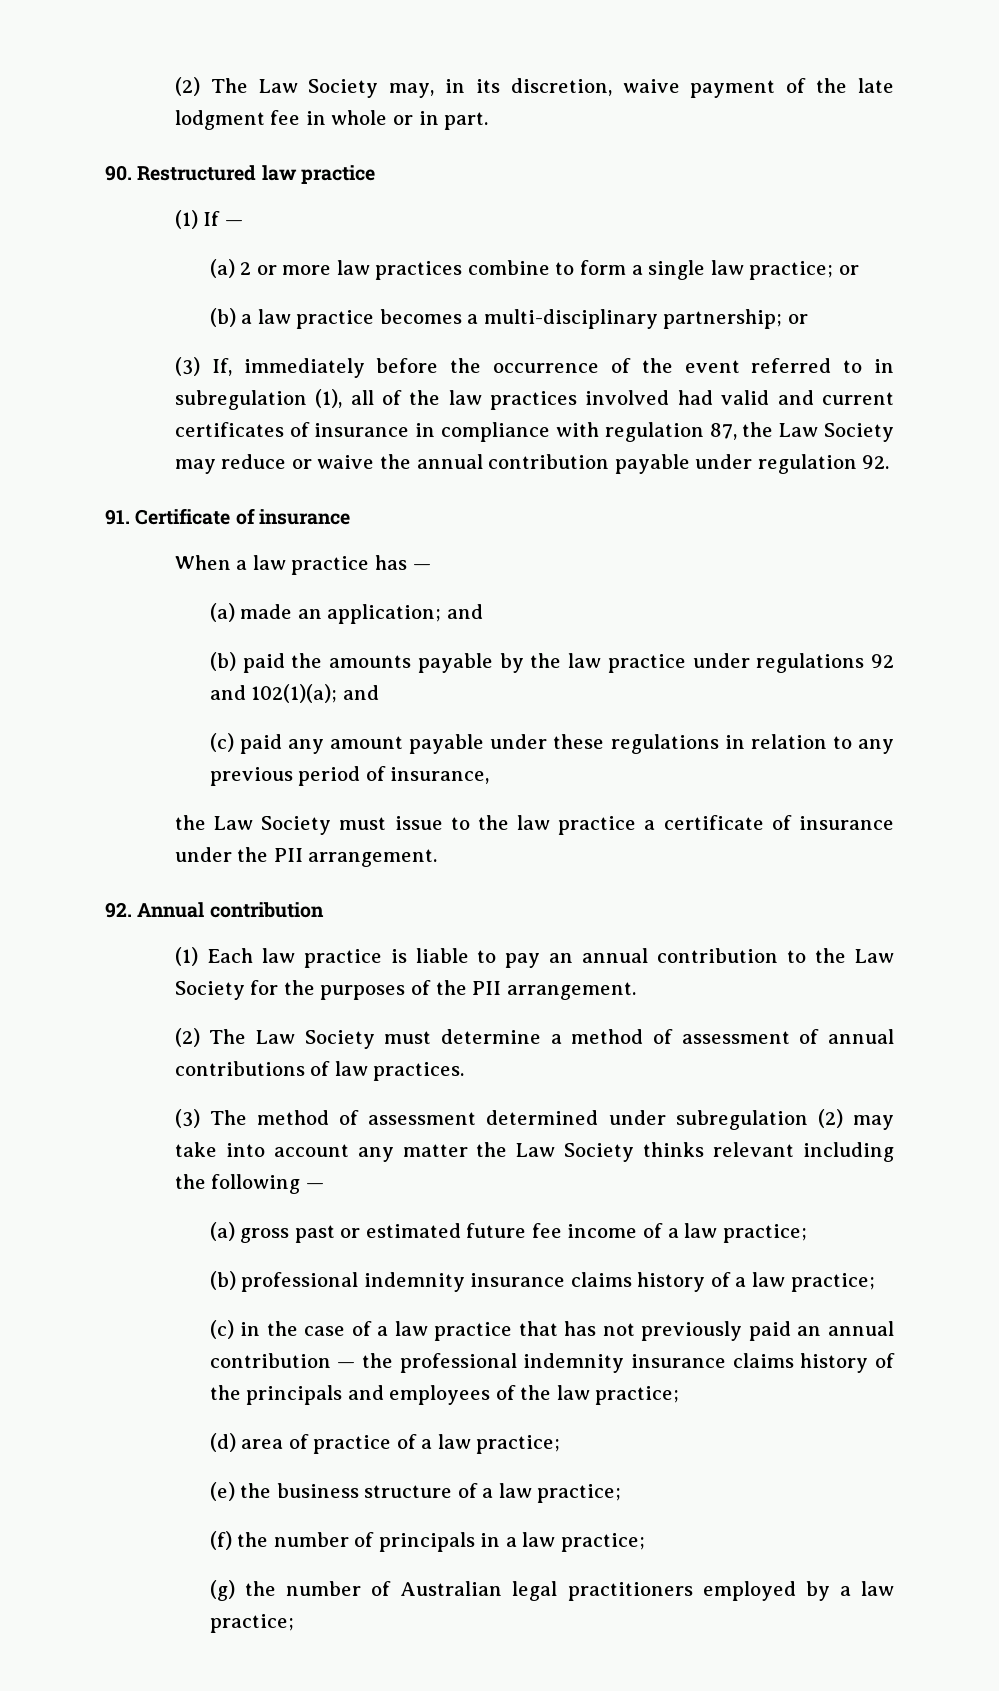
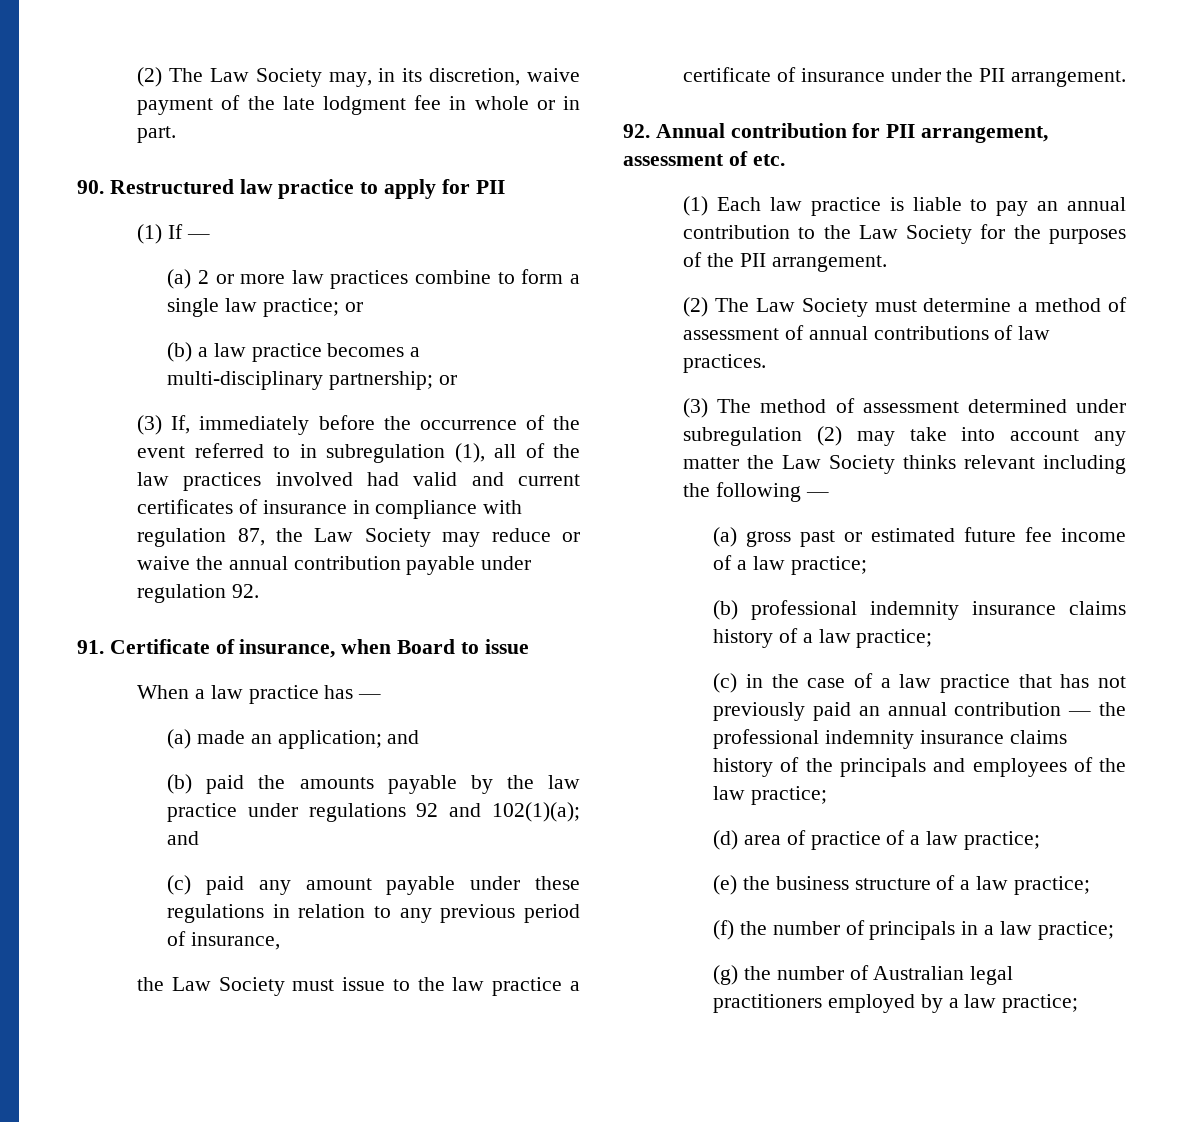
(375, 174) none -> [360,179,505,199] to apply for PII
[258,509,350,525] insurance -> [239,639,529,658] insurance, when Board to issue
(324, 910) none -> [852,123,1049,143] [623,151,785,166] for PII arrangement, assessment of etc.

